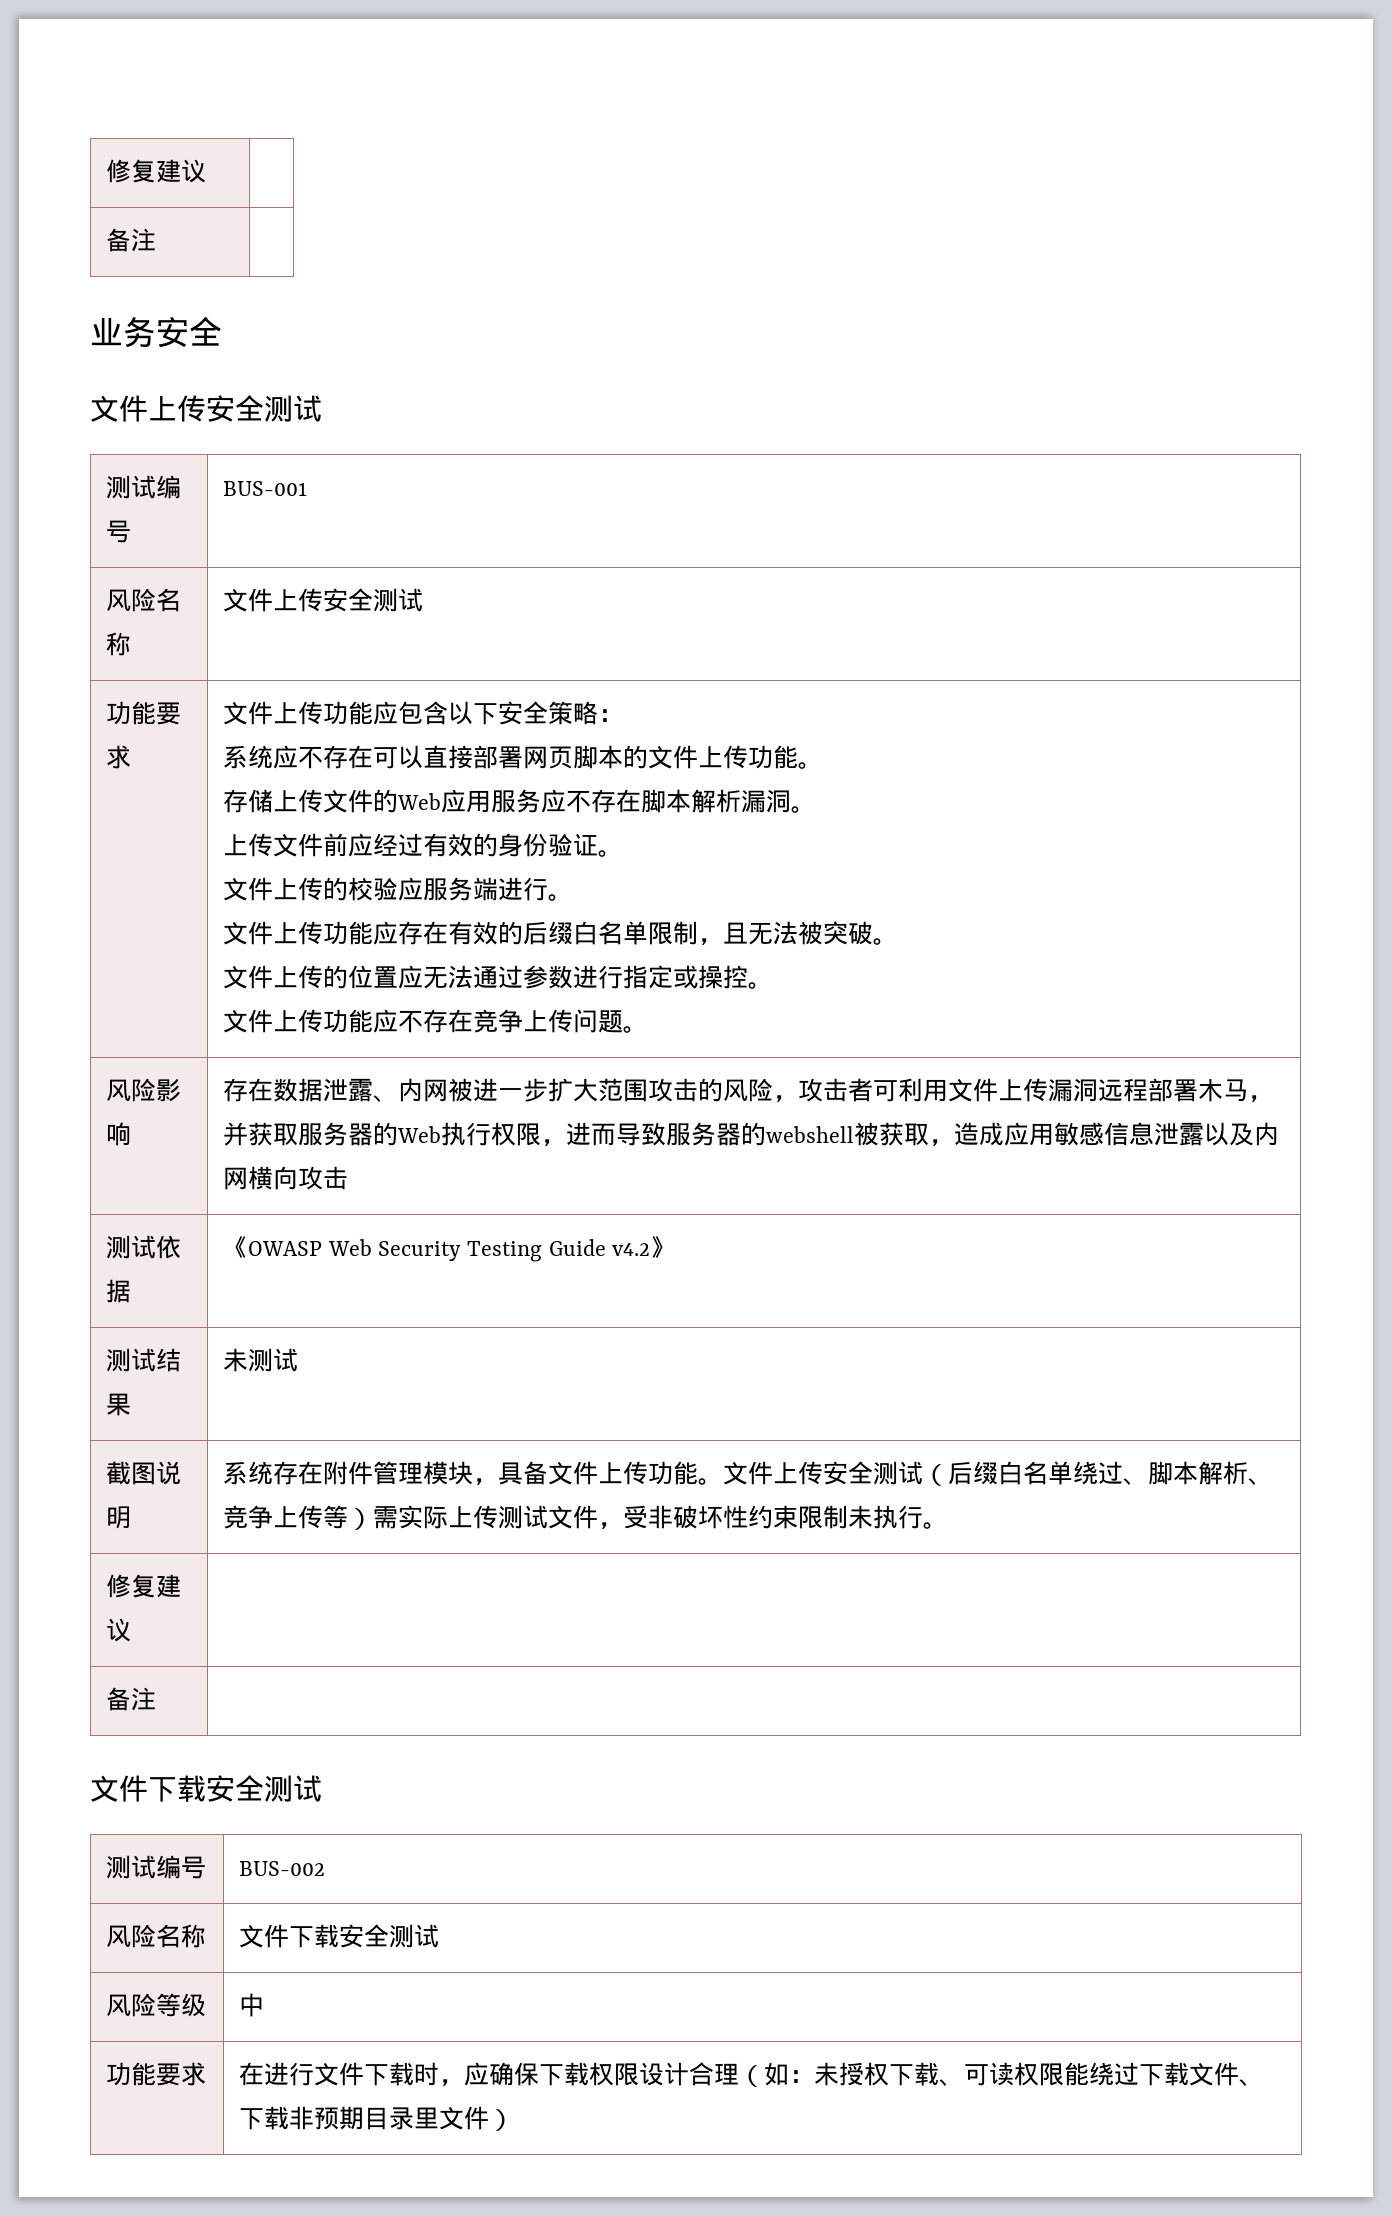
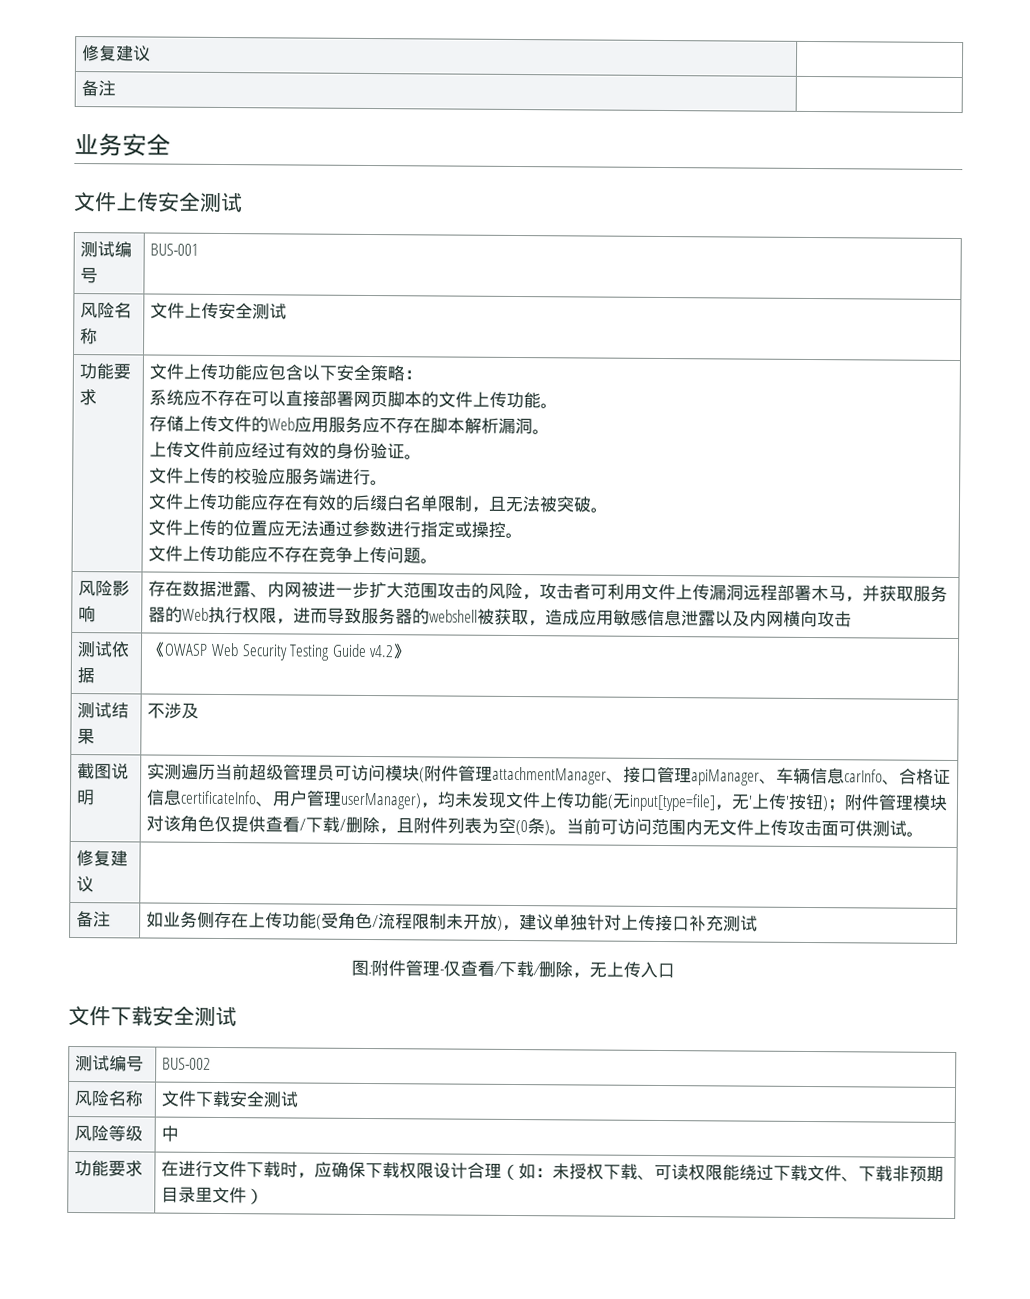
[223,1348,299,1372] 未测试 -> [147,702,200,719] 不涉及
[223,1461,1274,1486] [223,1505,949,1530] [106,1574,182,1598] [106,1618,132,1642] [106,1687,157,1711] 系统存在附件管理模块，具备文件上传功能。文件上传安全测试（后缀白名单绕过、脚本解析、竞争上传等）需实际上传测试文件，受非破坏性约束限制未执行。 // 修复建议 | // 备注 | -> [147,763,952,786] [146,789,949,812] [146,814,925,837] [76,850,129,867] [76,876,95,893] [76,911,112,928] [146,911,759,932] [350,959,675,979] 实测遍历当前超级管理员可访问模块(附件管理attachmentManager、接口管理apiManager、车辆信息carInfo、合格证信息certificateInfo、用户管理userManager)，均未发现文件上传功能(无input[type=file]，无'上传'按钮)；附件管理模块对该角色仅提供查看/下载/删除，且附件列表为空(0条)。当前可访问范围内无文件上传攻击面可供测试。 // 修复建议 | // 备注 | 如业务侧存在上传功能(受角色/流程限制未开放)，建议单独针对上传接口补充测试 // 图:附件管理-仅查看/下载/删除，无上传入口

